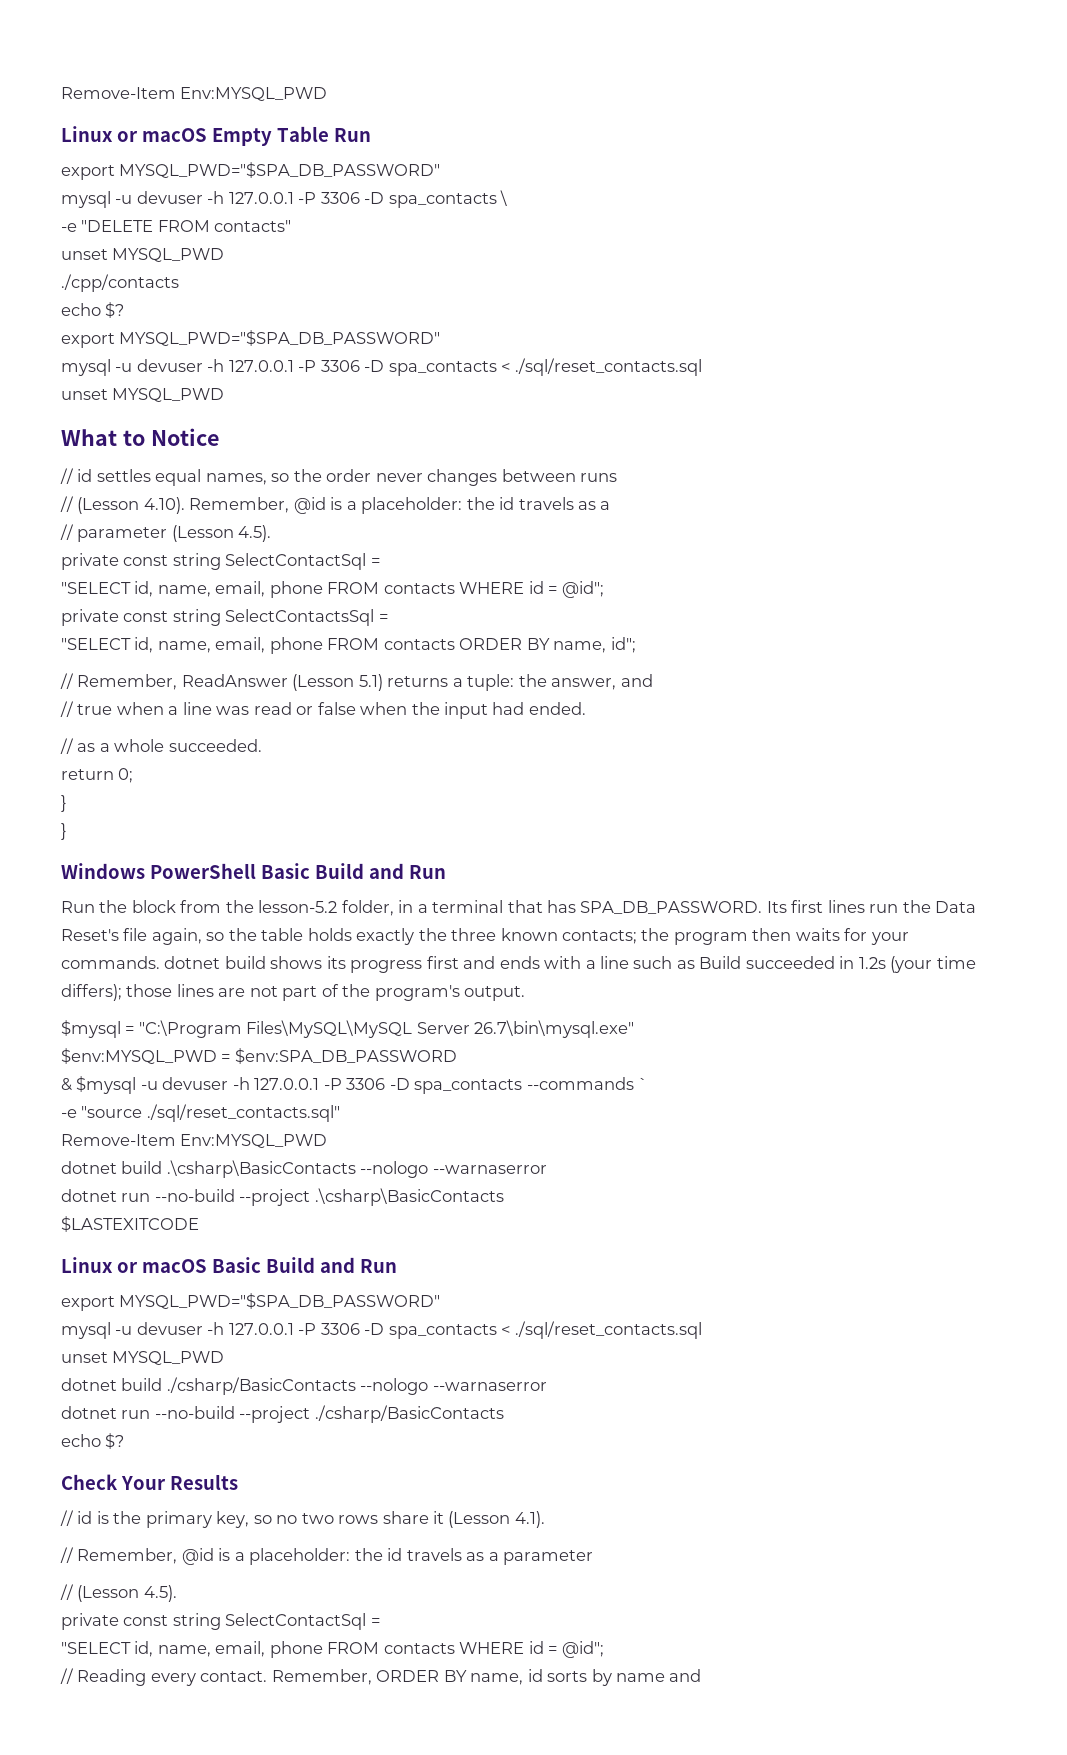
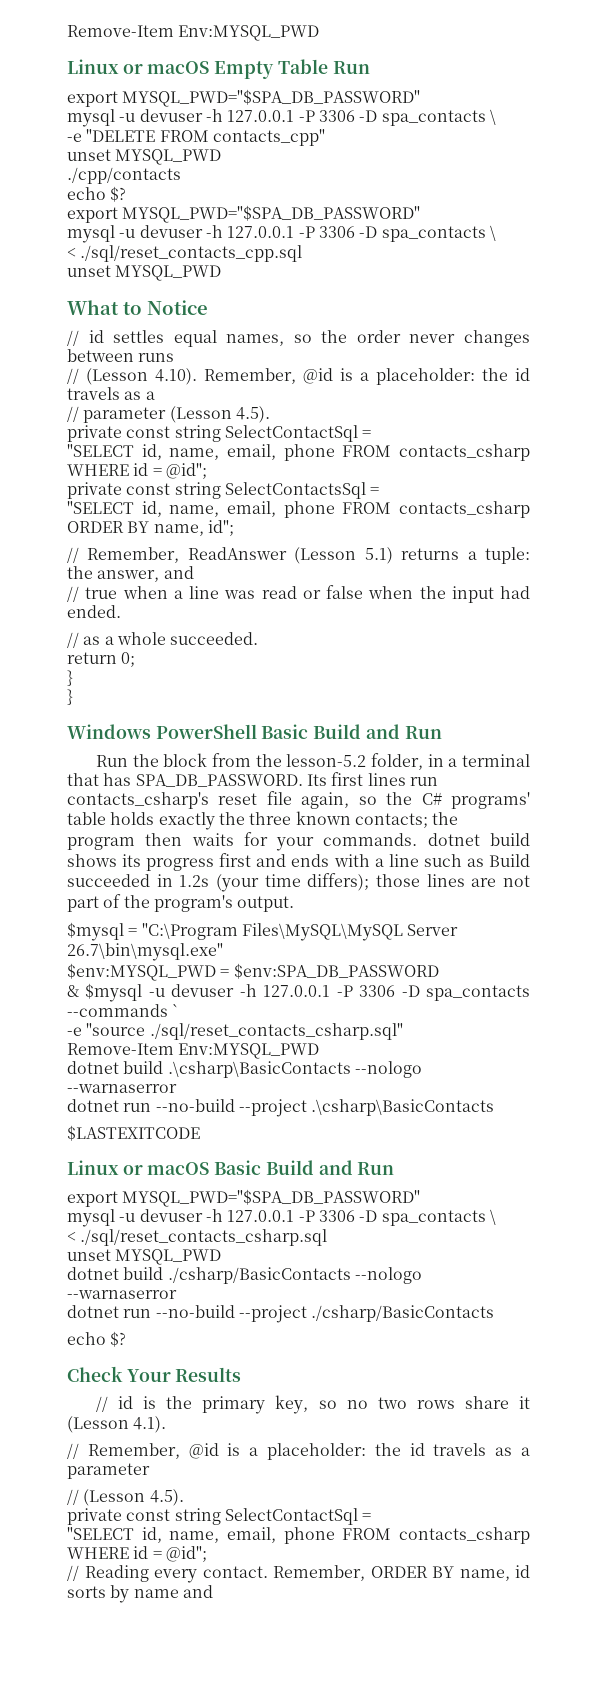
[214,220,292,232] contacts" -> [212,129,325,146] contacts_cpp"
[501,358,702,376] < ./sql/reset_contacts.sql -> [489,225,496,241] [67,245,303,262] \ // < ./sql/reset_contacts_cpp.sql
[383,583,455,594] contacts -> [399,444,530,461] contacts_csharp
[383,639,455,650] contacts -> [399,501,530,518] contacts_csharp
[902,900,977,913] [61,929,119,941] the Data Reset's -> [67,792,258,809] contacts_csharp's reset
(257, 934) none -> [421,792,530,809] C# programs'
[146,1104,340,1122] ./sql/reset_contacts.sql" -> [149,1023,403,1040] ./sql/reset_contacts_csharp.sql"
[501,1321,702,1339] < ./sql/reset_contacts.sql -> [489,1209,496,1225] [67,1229,328,1246] \ // < ./sql/reset_contacts_csharp.sql
[383,1643,455,1654] contacts -> [399,1527,530,1544] contacts_csharp

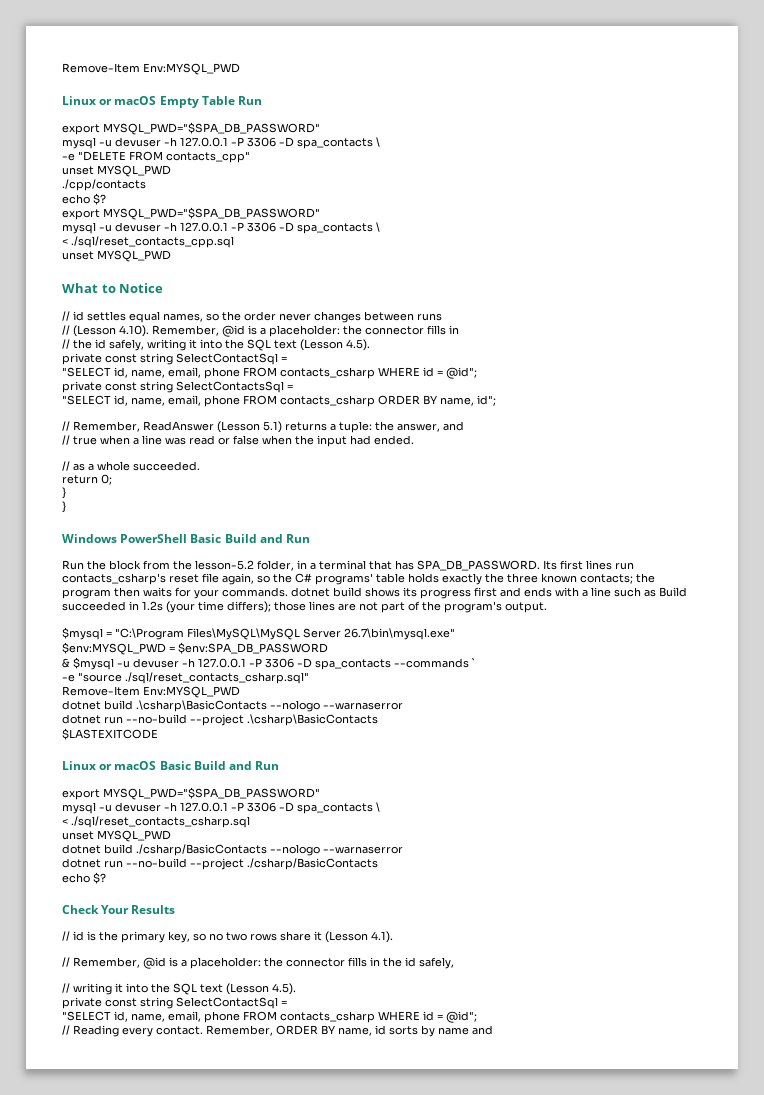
[515,368,530,381] [67,387,155,400] [67,406,167,423] id travels as a // // parameter -> [365,325,459,335] [62,339,297,351] connector fills in // // the id safely, writing it into the SQL text
[409,1443,530,1456] [67,1463,150,1479] [67,1489,79,1505] id travels as a parameter // // -> [286,957,454,969] [62,983,223,995] connector fills in the id safely, // // writing it into the SQL text

